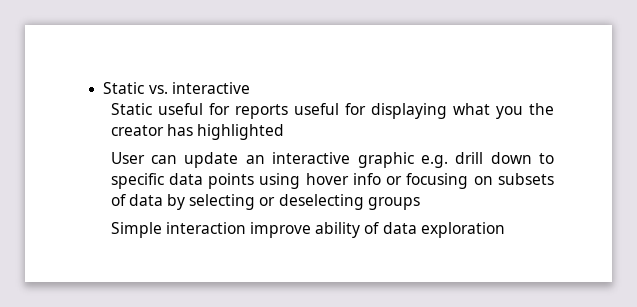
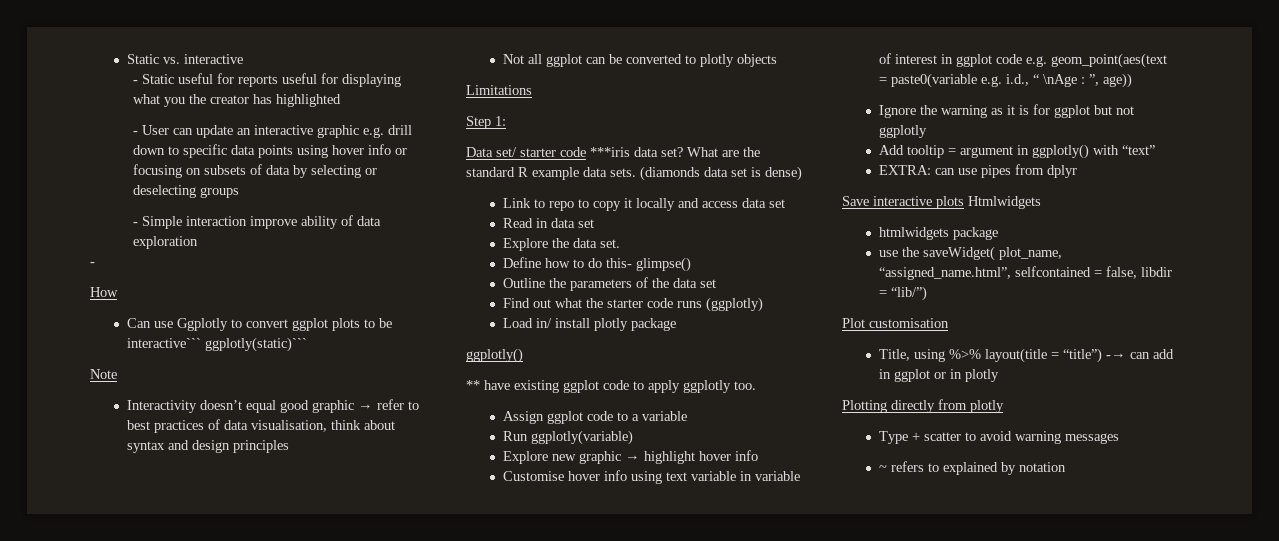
(250, 88) none -> [132,80,138,84] -
(284, 132) none -> [132,131,138,135] -
(420, 203) none -> [132,222,138,226] -
(505, 230) none -> [90,262,95,266] [90,287,118,297] [127,318,393,331] [127,337,308,352] [90,369,117,379] [127,399,420,413] [127,419,396,433] [127,440,290,453] [503,54,778,67] [466,85,532,95] [466,116,506,129] [466,147,760,157] [466,166,802,181] [503,198,786,211] [503,218,595,228] [503,238,621,251] [503,257,692,272] [503,277,717,291] [503,297,764,312] [503,318,677,331] [466,348,523,363] [466,380,756,393] [503,411,688,424] [503,430,634,445] [503,450,759,464] [503,470,801,484] [879,53,1168,68] [879,73,1133,88] [879,104,1135,118] [879,125,928,138] [879,144,1156,159] [879,164,1078,178] [842,196,1041,209] [879,227,999,240] [879,246,1063,261] [879,266,1173,280] [879,286,928,301] [842,318,949,328] [879,348,1175,363] [879,369,1000,382] [842,399,1004,413] [879,431,1120,444] [879,461,1067,475] // - // How // Can use Ggplotly to convert ggplot plots to be interactive``` ggplotly(static)``` // Note // Interactivity doesn’t equal good graphic → refer to best practices of data visualisation, think about syntax and design principles // Not all ggplot can be converted to plotly objects // Limitations // Step 1: // Data set/ starter code ***iris data set? What are the standard R example data sets. (diamonds data set is dense) // Link to repo to copy it locally and access data set // Read in data set // Explore the data set. // Define how to do this- glimpse() // Outline the parameters of the data set // Find out what the starter code runs (ggplotly) // Load in/ install plotly package // ggplotly() // ** have existing ggplot code to apply ggplotly too. // Assign ggplot code to a variable // Run ggplotly(variable) // Explore new graphic → highlight hover info // Customise hover info using text variable in variable of interest in ggplot code e.g. geom_point(aes(text = paste0(variable e.g. i.d., “ \nAge : ”, age)) // Ignore the warning as it is for ggplot but not ggplotly // Add tooltip = argument in ggplotly() with “text” // EXTRA: can use pipes from dplyr // Save interactive plots Htmlwidgets // htmlwidgets package // use the saveWidget( plot_name, “assigned_name.html”, selfcontained = false, libdir = “lib/”) // Plot customisation // Title, using %>% layout(title = “title”) -→ can add in ggplot or in plotly // Plotting directly from plotly // Type + scatter to avoid warning messages // ~ refers to explained by notation

